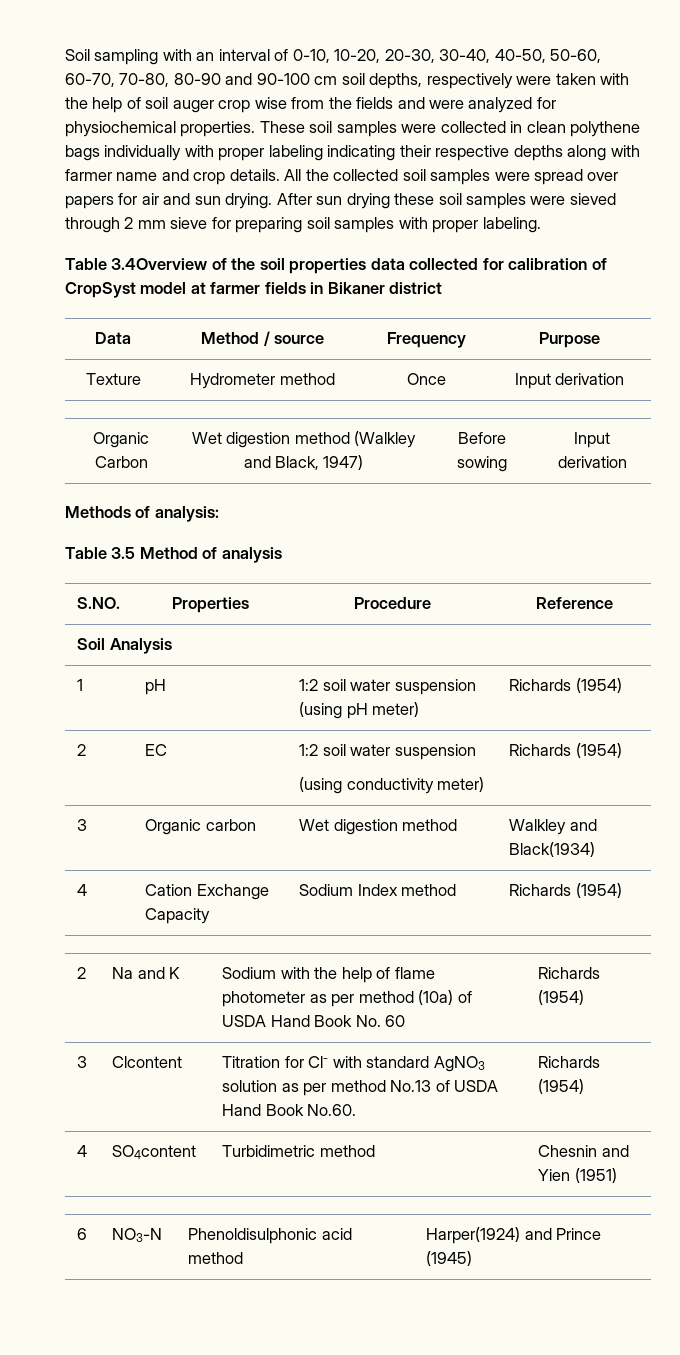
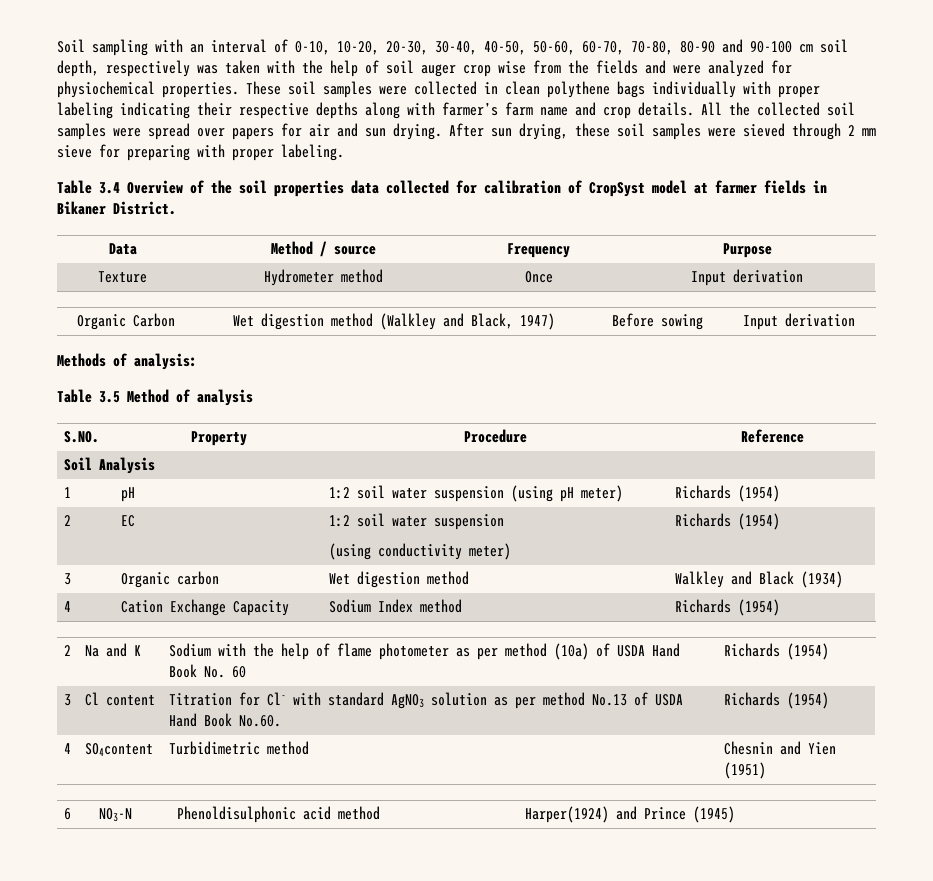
[369,73,552,89] depths, respectively were -> [57,60,218,77] depth, respectively was
[65,169,112,181] farmer -> [442,102,533,116] farmer’s farm
[346,193,390,209] drying -> [519,123,568,140] drying,
[306,217,395,233] soil samples -> (190, 153) none
[111,258,208,270] 3.4Overview -> [99,180,183,194] 3.4 Overview
[389,282,443,294] district -> [113,201,176,215] District.
[172,597,249,613] Properties -> [190,431,247,446] Property
[509,842,596,857] Black(1934) -> [758,571,843,588] Black (1934)
[112,1056,183,1068] Clcontent -> [84,692,155,706] Cl content

